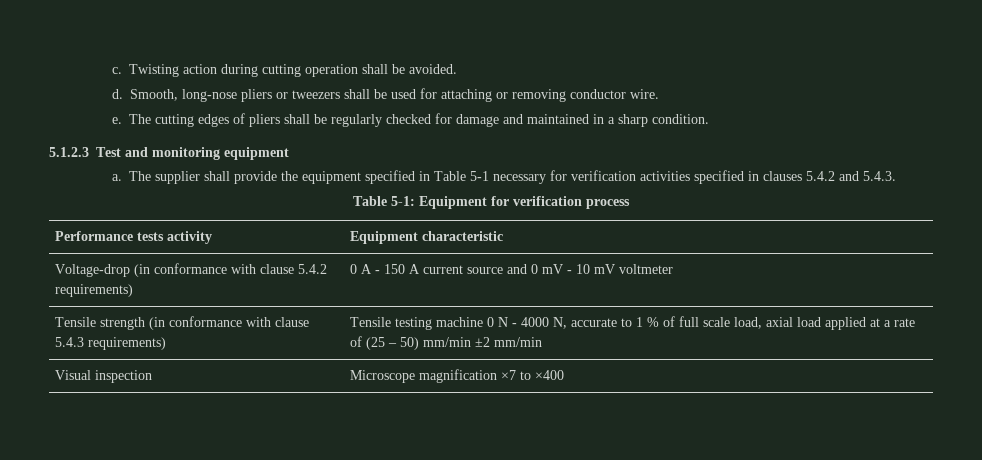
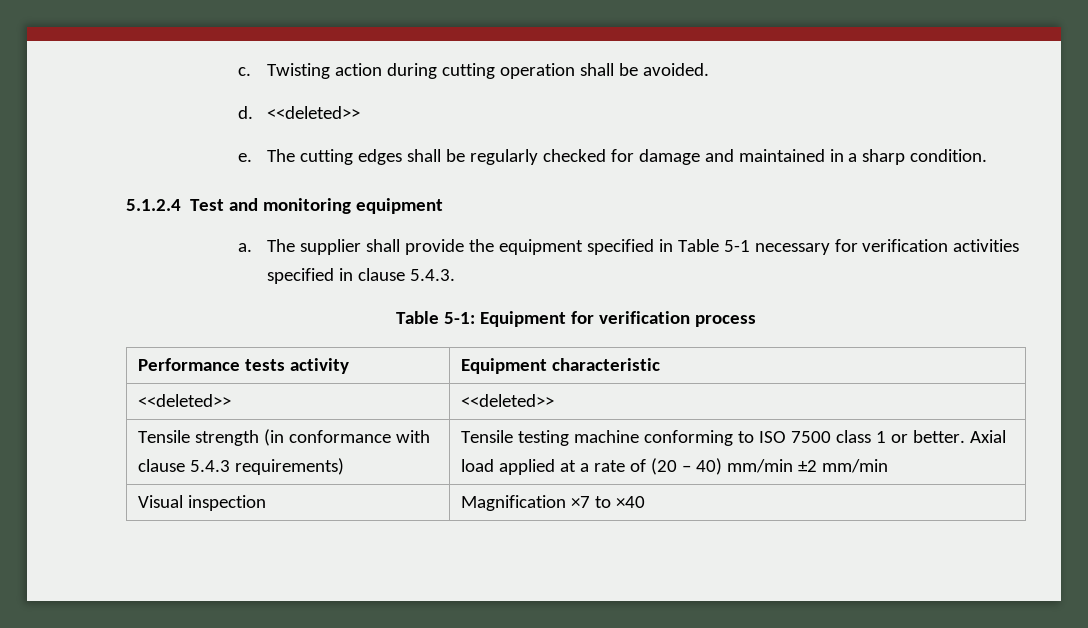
[129,88,659,102] Smooth, long-nose pliers or tweezers shall be used for attaching or removing conductor wire. -> [266,106,360,119] <<deleted>>
[232,113,280,127] of pliers -> (402, 157) none
[49,147,89,157] 5.1.2.3 -> [126,199,181,211] 5.1.2.4
[762,171,859,181] clauses 5.4.2 and -> [357,268,405,281] clause
[55,263,328,277] [55,284,134,297] [350,264,674,274] Voltage-drop (in conformance with clause 5.4.2 requirements) | 0 A - 150 A current source and 0 mV - 10 mV voltmeter -> [138,394,232,407] [461,394,555,407] <<deleted>> | <<deleted>>
[487,316,794,329] 0 N - 4000 N, accurate to 1 % of full scale load, axial -> [644,430,1007,446] conforming to ISO 7500 class 1 or better. Axial
[366,337,420,350] (25 – 50) -> [651,458,723,475] (20 – 40)
[350,369,498,383] Microscope magnification -> [461,495,567,511] Magnification
[535,370,565,380] ×400 -> [616,496,646,508] ×40

